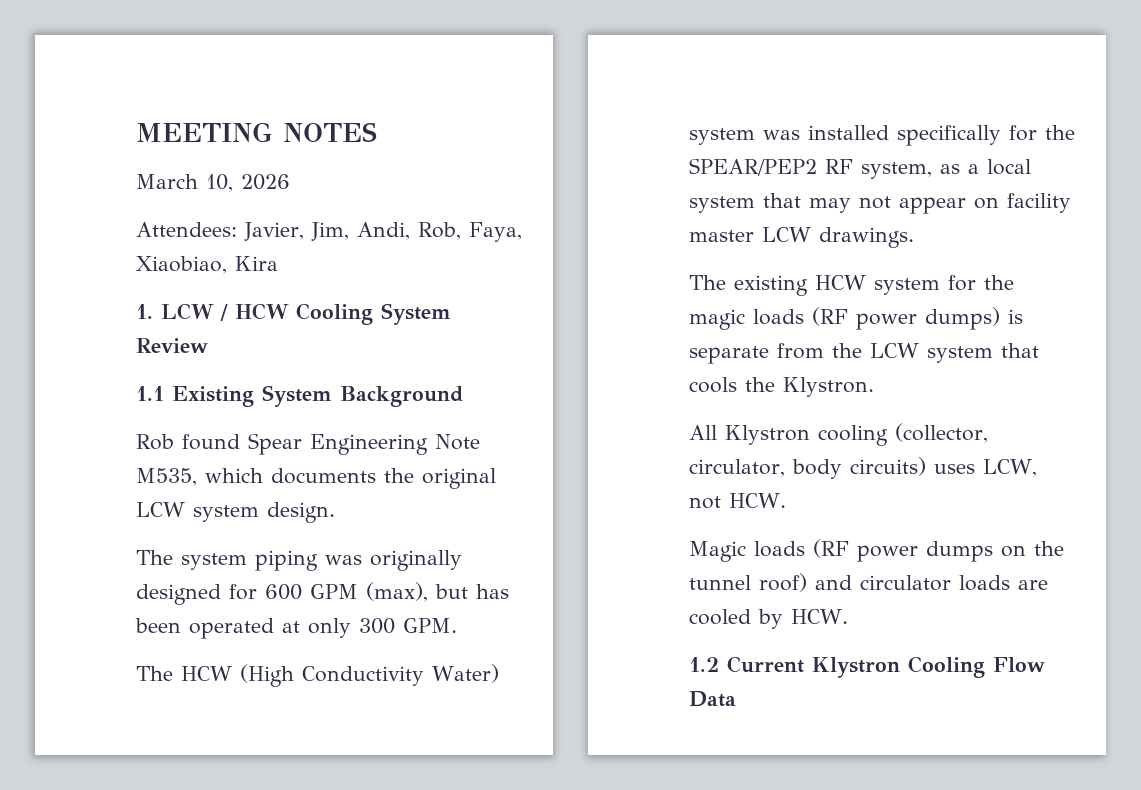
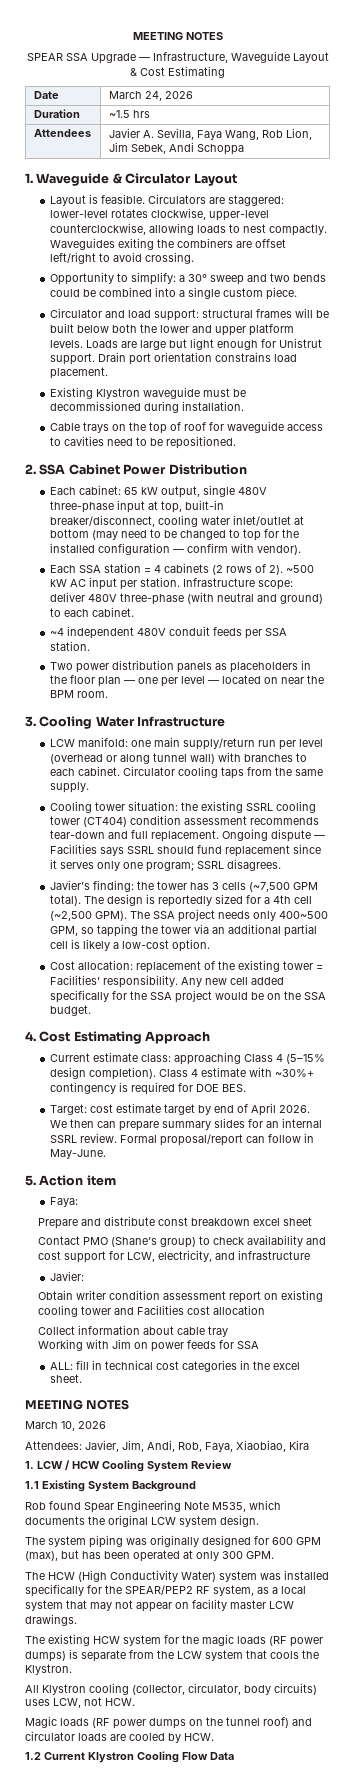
[136,122,377,142] MEETING NOTES -> [132,32,223,40] [26,51,329,64] [130,66,225,78] [33,91,59,99] [108,91,193,101] [33,109,80,118] [108,110,150,118] [33,129,91,137] [108,128,312,140] [108,142,244,155] [25,173,237,186] [50,194,285,206] [50,208,270,221] [50,223,328,236] [50,238,287,250] [50,252,195,264] [50,272,327,285] [50,287,298,300] [50,308,330,321] [50,323,295,336] [50,338,323,350] [50,352,298,365] [50,367,109,379] [50,387,247,399] [50,401,245,413] [50,421,324,434] [50,436,237,449] [25,464,247,475] [50,485,268,498] [50,500,225,513] [50,515,305,527] [50,529,300,541] [50,543,302,555] [50,563,315,575] [50,577,294,590] [50,592,324,605] [50,607,135,617] [50,626,288,639] [50,641,91,651] [50,660,312,673] [50,675,325,687] [50,690,109,698] [25,716,226,729] [50,737,324,750] [50,752,308,764] [50,766,324,779] [50,782,90,793] [50,801,317,813] [50,815,320,827] [50,829,326,842] [50,844,322,857] [50,859,282,872] [50,880,319,892] [50,894,313,907] [50,909,329,922] [50,924,318,937] [50,939,211,952] [50,960,324,973] [50,975,285,988] [50,990,327,1003] [50,1005,92,1016] [25,1031,211,1044] [50,1052,326,1065] [50,1067,315,1080] [50,1082,247,1095] [50,1103,311,1116] [50,1118,323,1131] [50,1133,315,1146] [50,1149,107,1159] [25,1175,116,1186] [50,1197,79,1207] [37,1216,312,1229] [37,1235,326,1248] [37,1250,310,1263] [50,1271,85,1281] [37,1290,323,1303] [37,1305,265,1317] [37,1325,228,1337] [37,1339,259,1352] [50,1360,301,1372] [50,1374,83,1383] [25,1399,130,1410] MEETING NOTES // SPEAR SSA Upgrade — Infrastructure, Waveguide Layout & Cost Estimating // Date | March 24, 2026 // Duration | ~1.5 hrs // Attendees | Javier A. Sevilla, Faya Wang, Rob Lion, Jim Sebek, Andi Schoppa // 1. Waveguide & Circulator Layout // Layout is feasible. Circulators are staggered: lower-level rotates clockwise, upper-level counterclockwise, allowing loads to nest compactly. Waveguides exiting the combiners are offset left/right to avoid crossing. // Opportunity to simplify: a 30° sweep and two bends could be combined into a single custom piece. // Circulator and load support: structural frames will be built below both the lower and upper platform levels. Loads are large but light enough for Unistrut support. Drain port orientation constrains load placement. // Existing Klystron waveguide must be decommissioned during installation. // Cable trays on the top of roof for waveguide access to cavities need to be repositioned. // 2. SSA Cabinet Power Distribution // Each cabinet: 65 kW output, single 480V three-phase input at top, built-in breaker/disconnect, cooling water inlet/outlet at bottom (may need to be changed to top for the installed configuration — confirm with vendor). // Each SSA station = 4 cabinets (2 rows of 2). ~500 kW AC input per station. Infrastructure scope: deliver 480V three-phase (with neutral and ground) to each cabinet. // ~4 independent 480V conduit feeds per SSA station. // Two power distribution panels as placeholders in the floor plan — one per level — located on near the BPM room. // 3. Cooling Water Infrastructure // LCW manifold: one main supply/return run per level (overhead or along tunnel wall) with branches to each cabinet. Circulator cooling taps from the same supply. // Cooling tower situation: the existing SSRL cooling tower (CT404) condition assessment recommends tear-down and full replacement. Ongoing dispute — Facilities says SSRL should fund replacement since it serves only one program; SSRL disagrees. // Javier’s finding: the tower has 3 cells (~7,500 GPM total). The design is reportedly sized for a 4th cell (~2,500 GPM). The SSA project needs only 400~500 GPM, so tapping the tower via an additional partial cell is likely a low-cost option. // Cost allocation: replacement of the existing tower = Facilities’ responsibility. Any new cell added specifically for the SSA project would be on the SSA budget. // 4. Cost Estimating Approach // Current estimate class: approaching Class 4 (5–15% design completion). Class 4 estimate with ~30%+ contingency is required for DOE BES. // Target: cost estimate target by end of April 2026. We then can prepare summary slides for an internal SSRL review. Formal proposal/report can follow in May-June. // 5. Action item // Faya: // Prepare and distribute const breakdown excel sheet // Contact PMO (Shane’s group) to check availability and cost support for LCW, electricity, and infrastructure // Javier: // Obtain writer condition assessment report on existing cooling tower and Facilities cost allocation // Collect information about cable tray // Working with Jim on power feeds for SSA // ALL: fill in technical cost categories in the excel sheet. // MEETING NOTES

